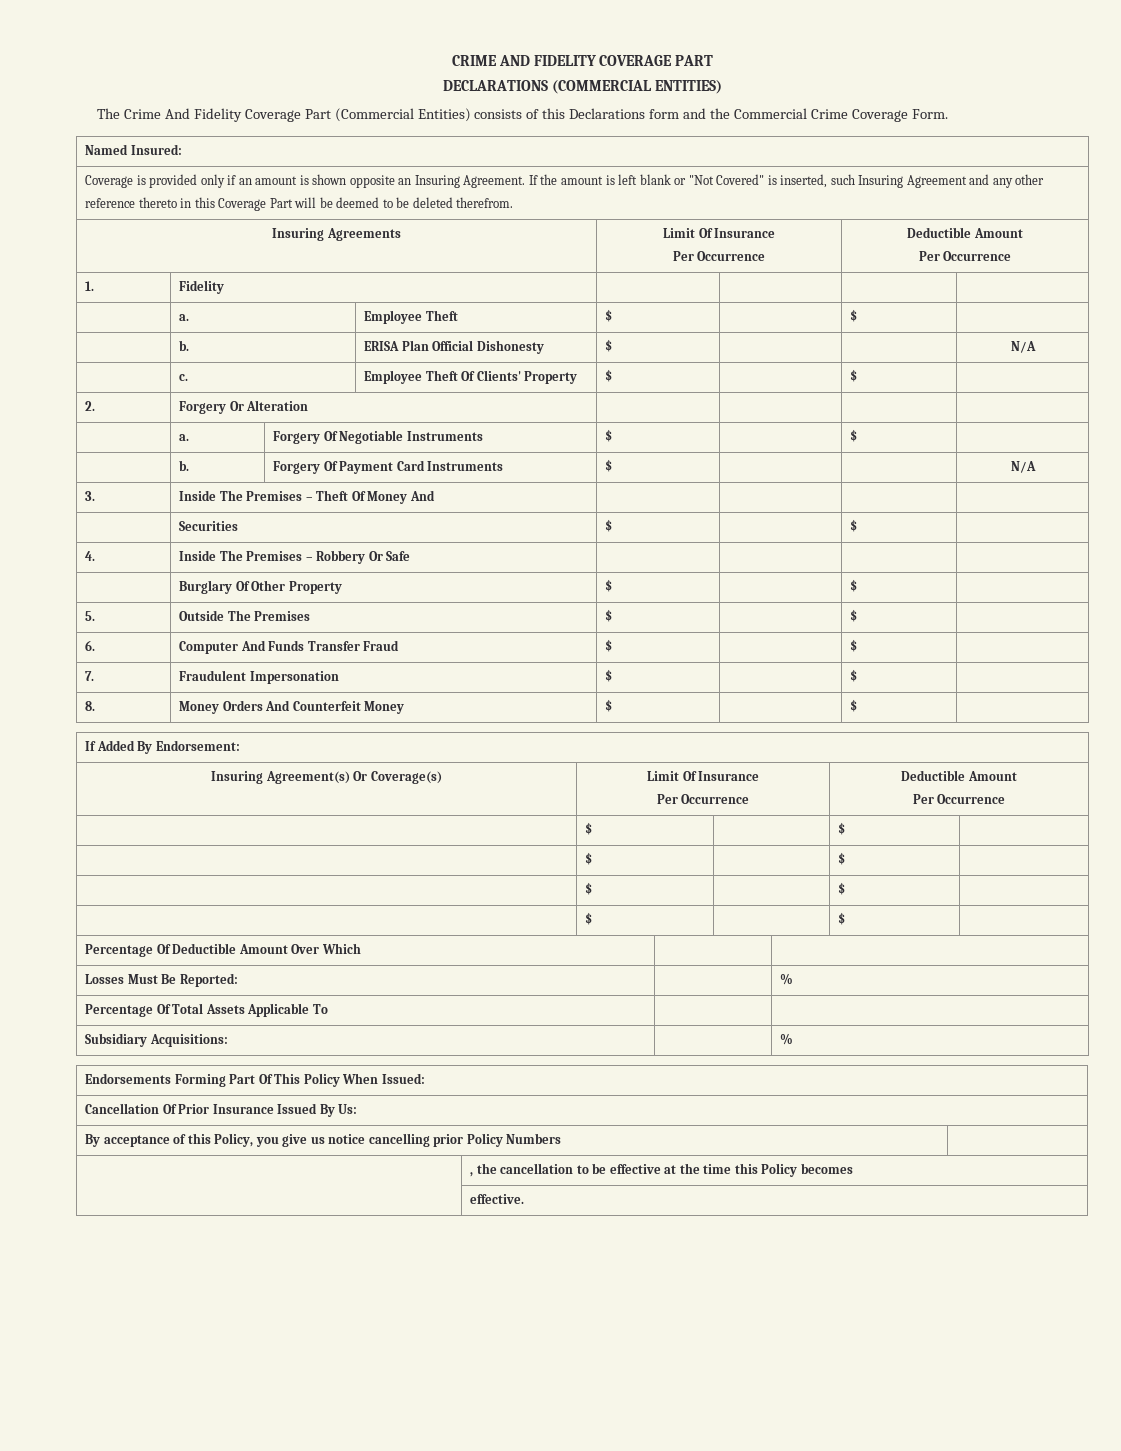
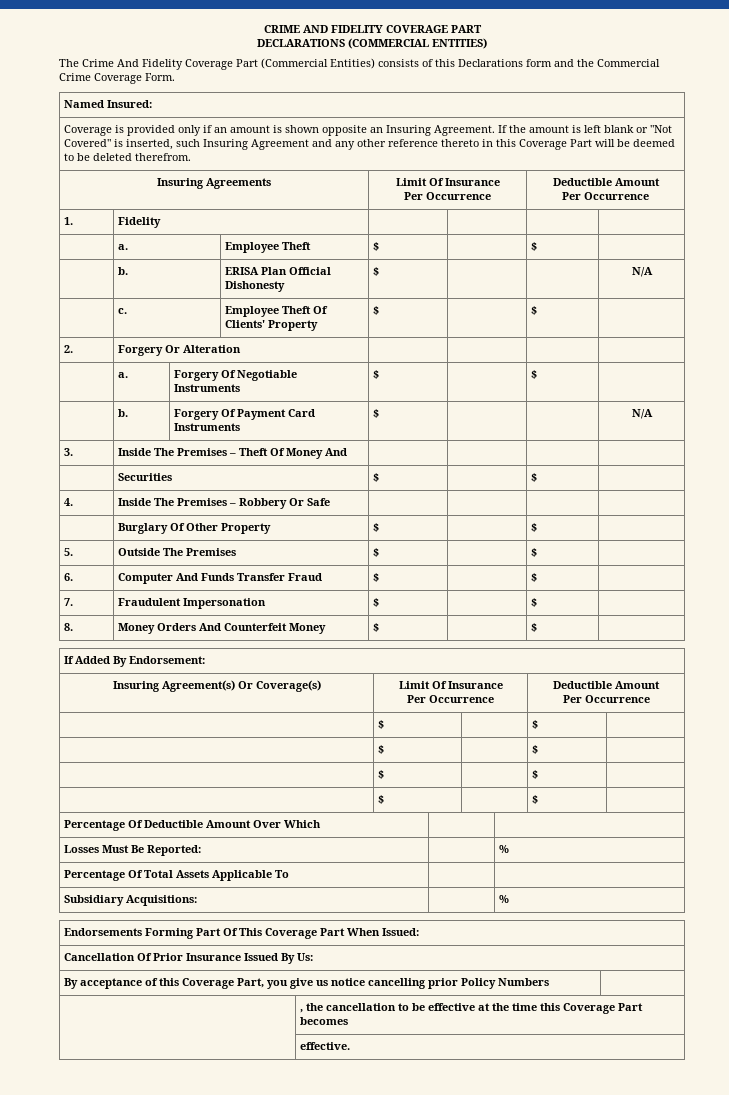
[303,1073,340,1087] Policy -> [265,928,346,939] Coverage Part
[214,1133,254,1147] Policy, -> [182,978,265,989] Coverage Part,
[761,1163,798,1177] Policy -> [563,1003,644,1014] Coverage Part

